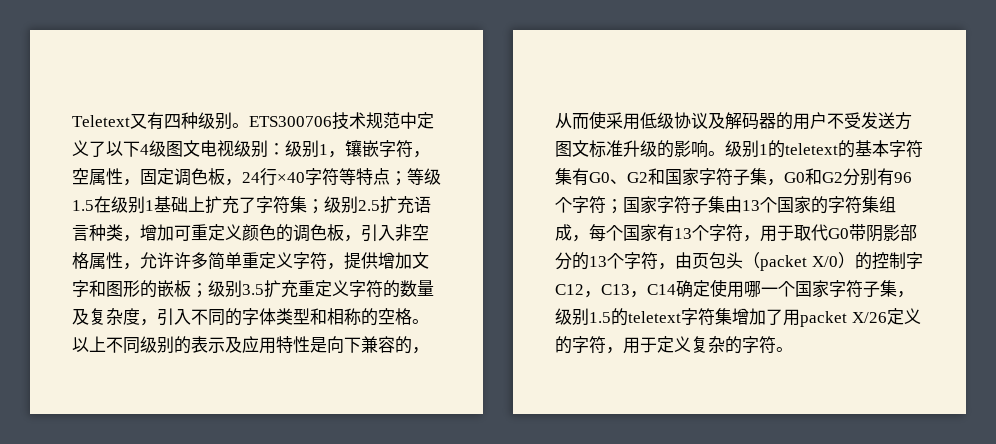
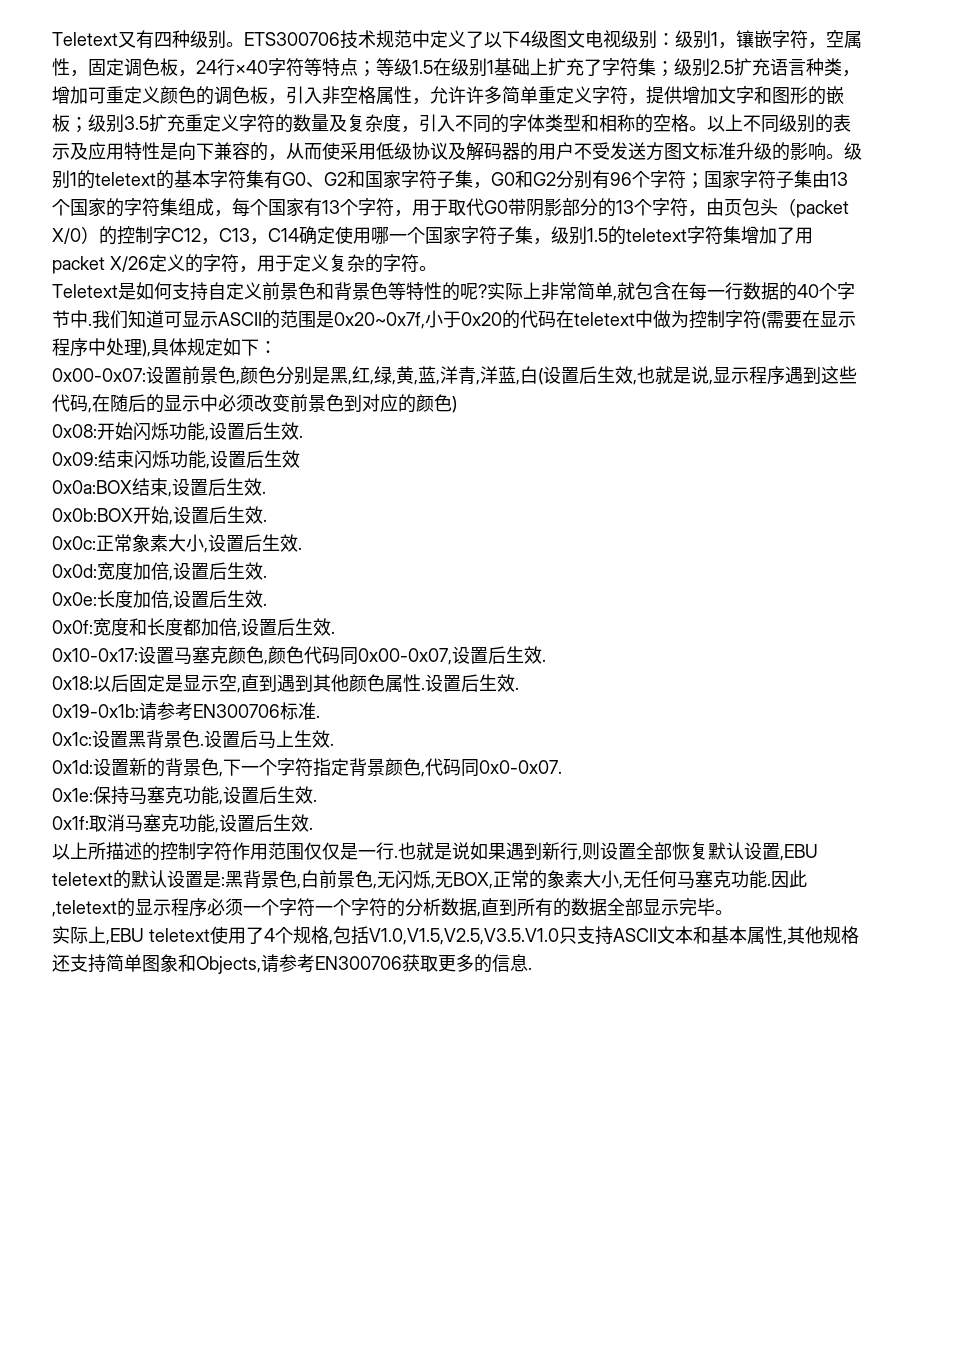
(793, 349) none -> [52,282,855,301] [52,310,856,329] [52,338,277,357] [52,366,857,385] [52,394,457,413] [52,422,303,441] [52,450,300,469] [52,478,266,497] [52,506,267,525] [52,534,302,553] [52,562,267,581] [52,590,267,609] [52,618,335,637] [52,646,546,665] [52,674,519,693] [52,702,320,721] [52,730,334,749] [52,758,562,777] [52,786,317,805] [52,814,313,833] [52,842,818,861] [52,870,807,889] [52,898,733,917] [52,926,859,945] [52,954,532,974] // Teletext是如何支持自定义前景色和背景色等特性的呢?实际上非常简单,就包含在每一行数据的40个字节中.我们知道可显示ASCII的范围是0x20~0x7f,小于0x20的代码在teletext中做为控制字符(需要在显示程序中处理),具体规定如下： // 0x00-0x07:设置前景色,颜色分别是黑,红,绿,黄,蓝,洋青,洋蓝,白(设置后生效,也就是说,显示程序遇到这些代码,在随后的显示中必须改变前景色到对应的颜色) // 0x08:开始闪烁功能,设置后生效. // 0x09:结束闪烁功能,设置后生效 // 0x0a:BOX结束,设置后生效. // 0x0b:BOX开始,设置后生效. // 0x0c:正常象素大小,设置后生效. // 0x0d:宽度加倍,设置后生效. // 0x0e:长度加倍,设置后生效. // 0x0f:宽度和长度都加倍,设置后生效. // 0x10-0x17:设置马塞克颜色,颜色代码同0x00-0x07,设置后生效. // 0x18:以后固定是显示空,直到遇到其他颜色属性.设置后生效. // 0x19-0x1b:请参考EN300706标准. // 0x1c:设置黑背景色.设置后马上生效. // 0x1d:设置新的背景色,下一个字符指定背景颜色,代码同0x0-0x07. // 0x1e:保持马塞克功能,设置后生效. // 0x1f:取消马塞克功能,设置后生效. // 以上所描述的控制字符作用范围仅仅是一行.也就是说如果遇到新行,则设置全部恢复默认设置,EBU teletext的默认设置是:黑背景色,白前景色,无闪烁,无BOX,正常的象素大小,无任何马塞克功能.因此,teletext的显示程序必须一个字符一个字符的分析数据,直到所有的数据全部显示完毕。 // 实际上,EBU teletext使用了4个规格,包括V1.0,V1.5,V2.5,V3.5.V1.0只支持ASCII文本和基本属性,其他规格还支持简单图象和Objects,请参考EN300706获取更多的信息.

